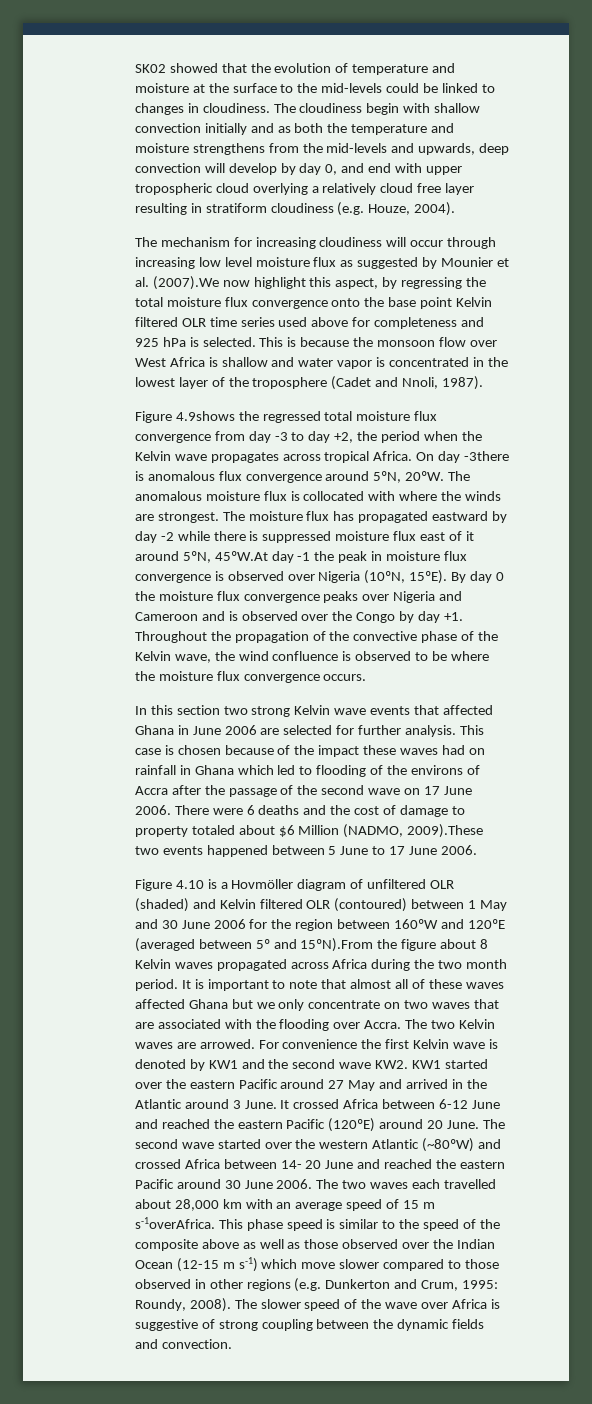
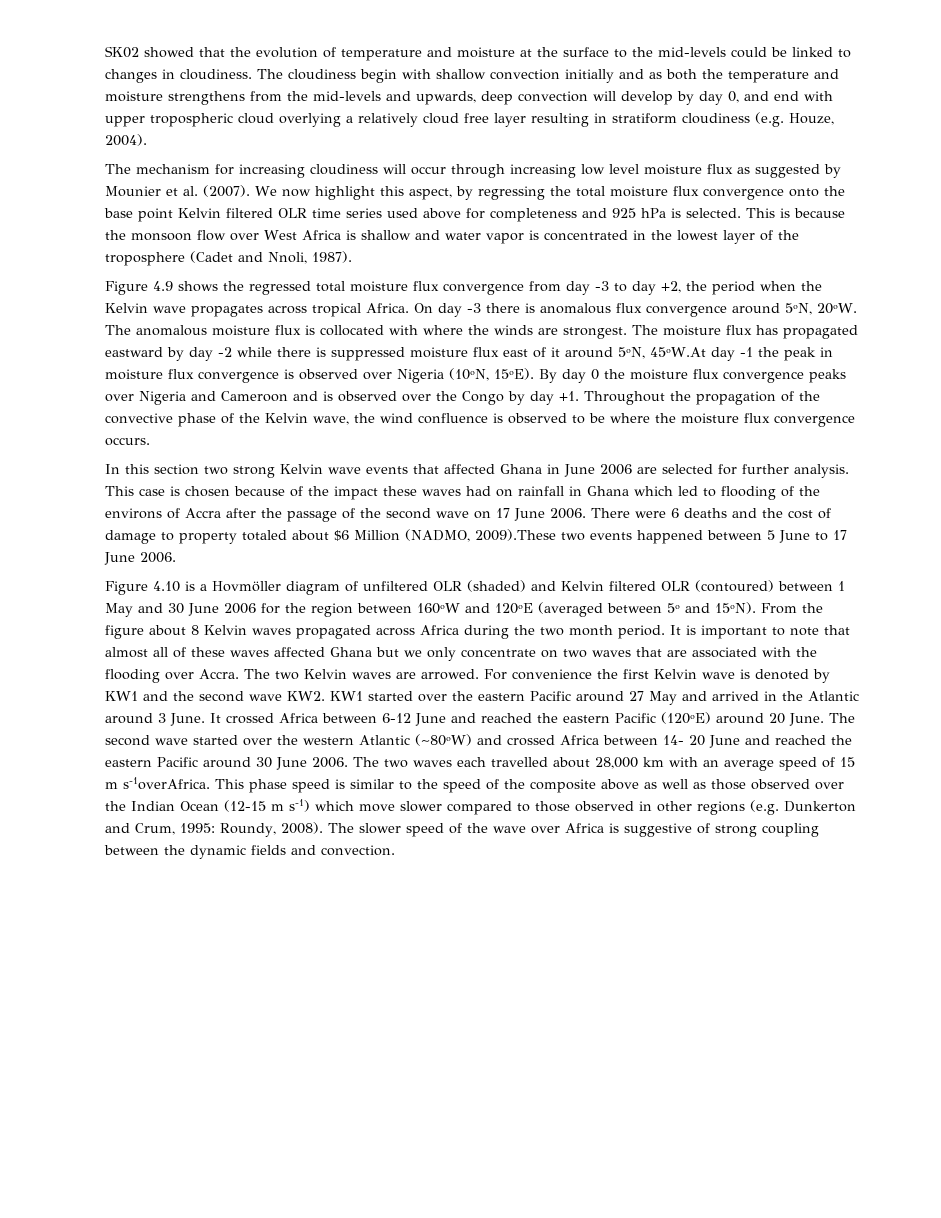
[152,276,219,290] (2007).We -> [203,185,278,197] (2007). We
[175,411,235,421] 4.9shows -> [153,281,219,292] 4.9 shows
[464,451,510,461] -3there -> [467,303,521,313] -3 there
[300,938,374,952] 15ºN).From -> [715,602,798,614] 15ºN). From

